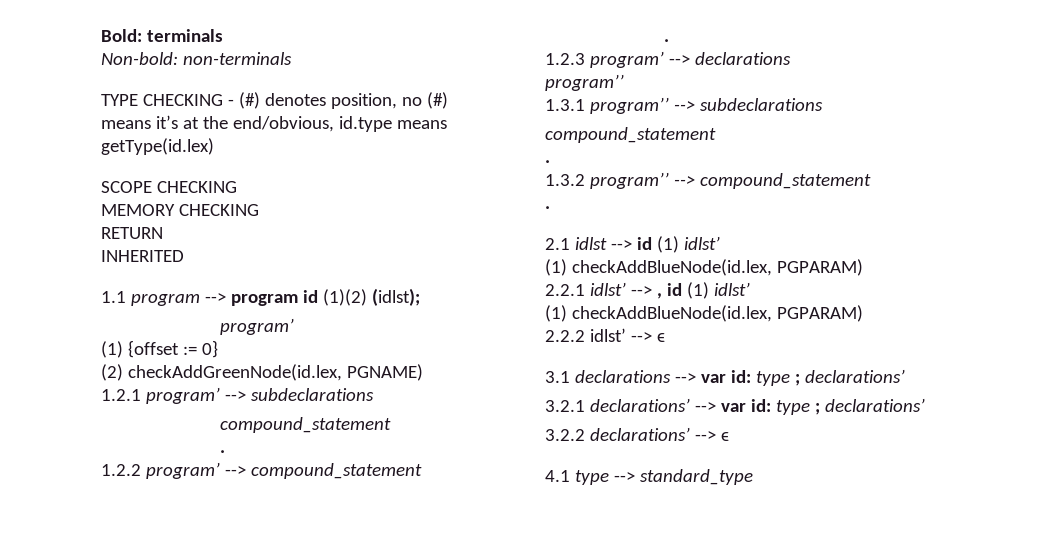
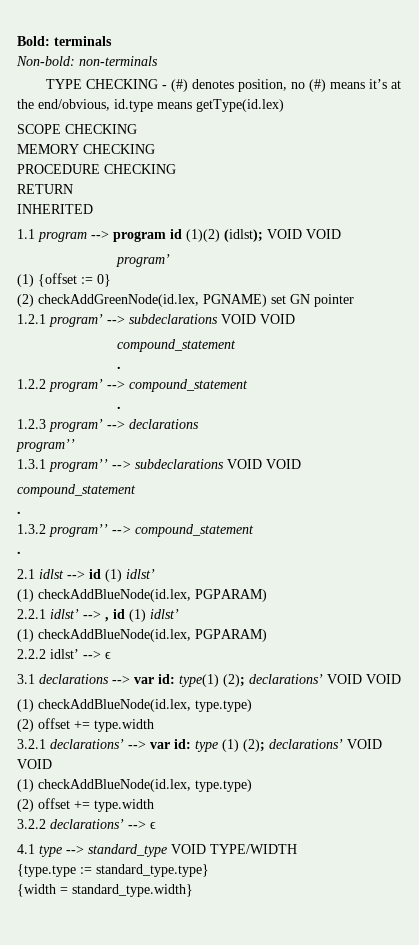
(259, 210) none -> [17,164,176,174] // PROCEDURE CHECKING
(420, 297) none -> [267,229,341,239] VOID VOID
(423, 372) none -> [271,294,354,307] set GN pointer
(374, 394) none -> [221,314,295,324] VOID VOID
(823, 104) none -> [227,459,301,469] VOID VOID
[755,369,905,386] type ; declarations’ -> [179,674,401,687] [17,699,252,712] [17,718,154,732] type(1) (2); declarations’ VOID VOID // (1) checkAddBlueNode(id.lex, type.type) // (2) offset += type.width
[814,398,925,415] ; declarations’ -> [222,739,382,752] [17,759,52,769] [17,779,252,792] [17,798,154,812] (1) (2); declarations’ VOID VOID // (1) checkAddBlueNode(id.lex, type.type) // (2) offset += type.width
(753, 477) none -> [171,844,297,854] [17,864,209,877] [17,884,193,897] VOID TYPE/WIDTH // {type.type := standard_type.type} // {width = standard_type.width}

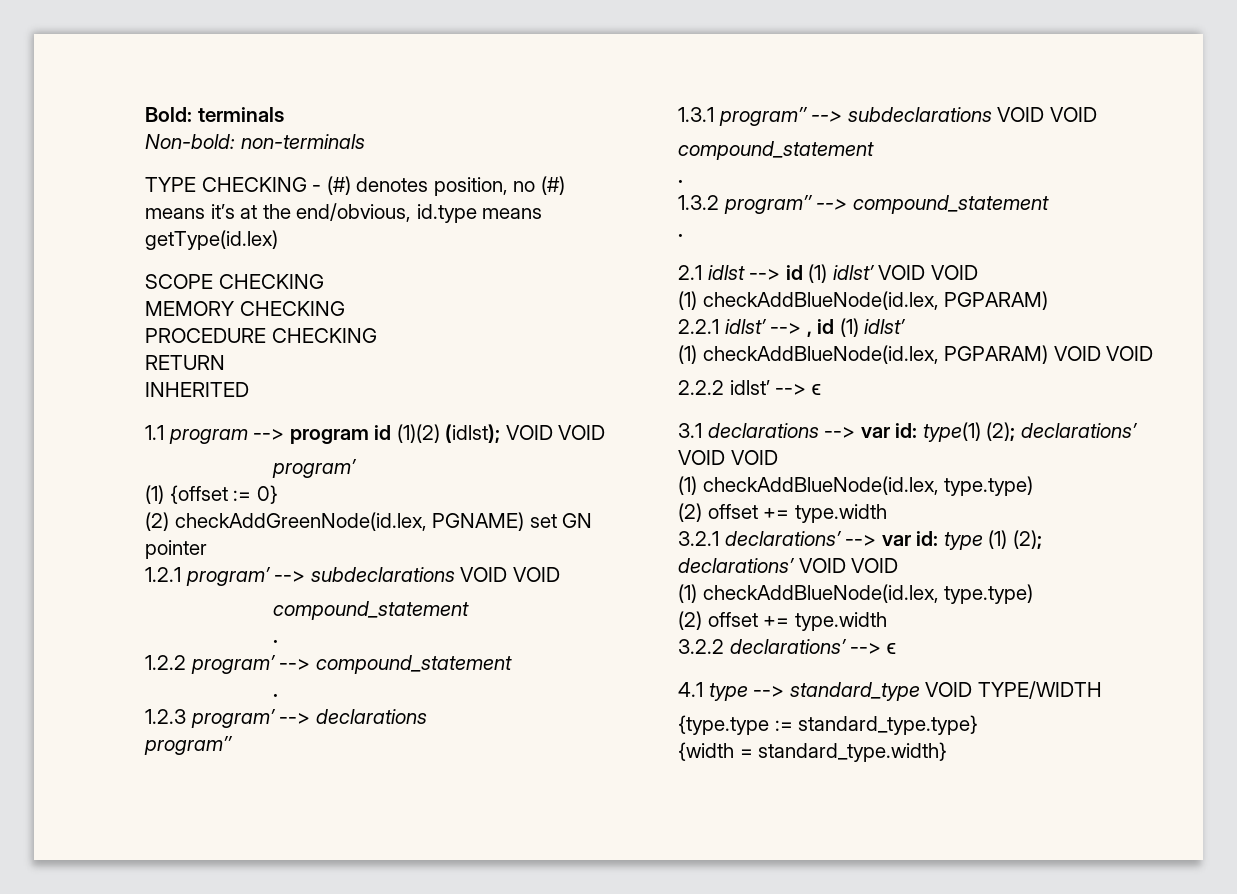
(155, 574) none -> [878,265,978,280] VOID VOID
(267, 635) none -> [1053,346,1154,361] VOID VOID

